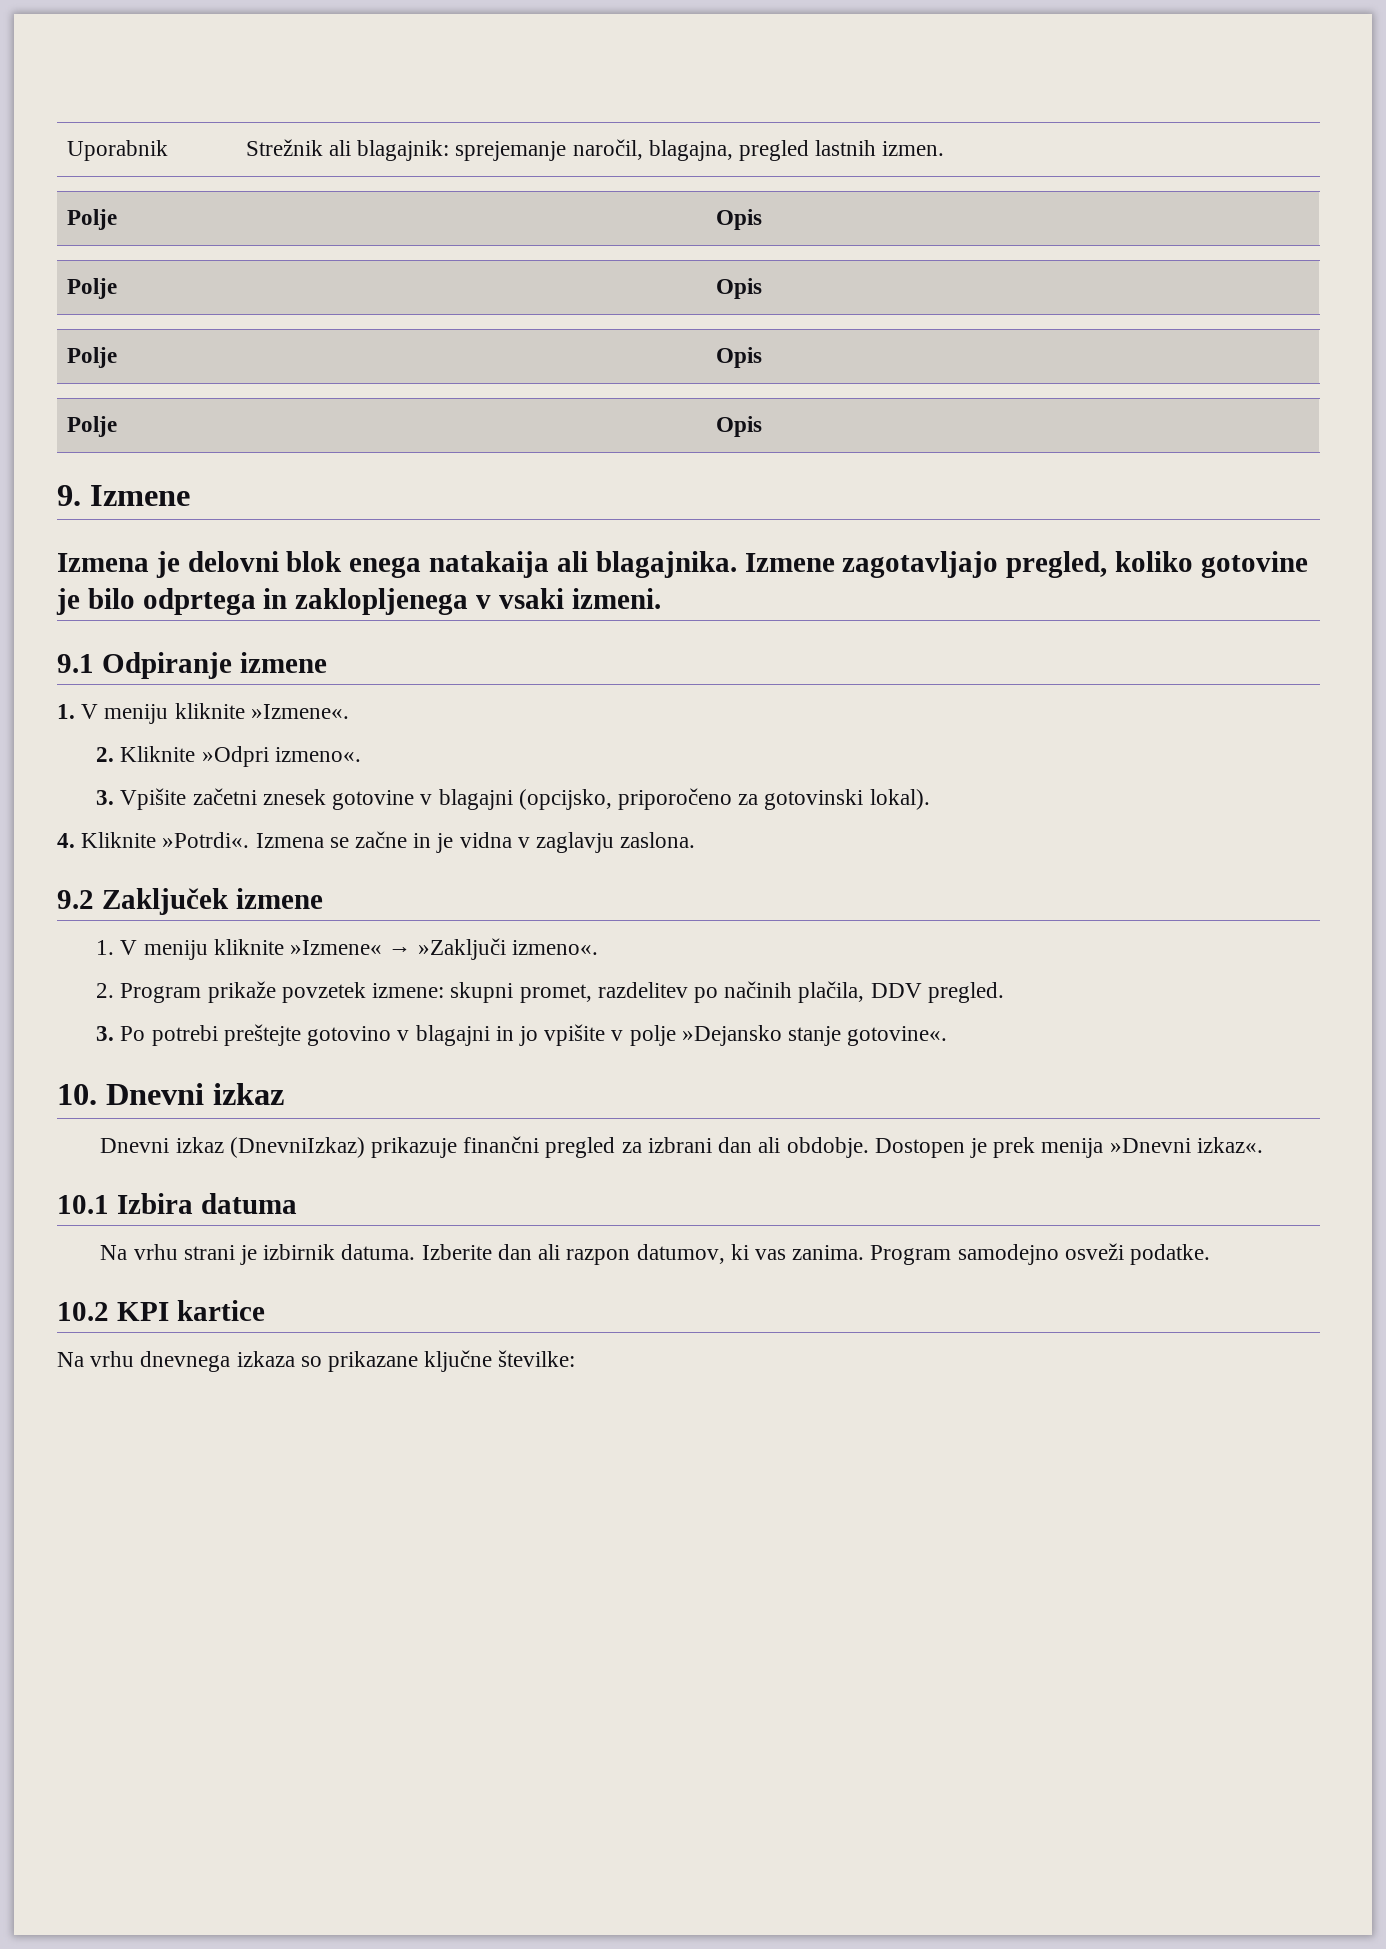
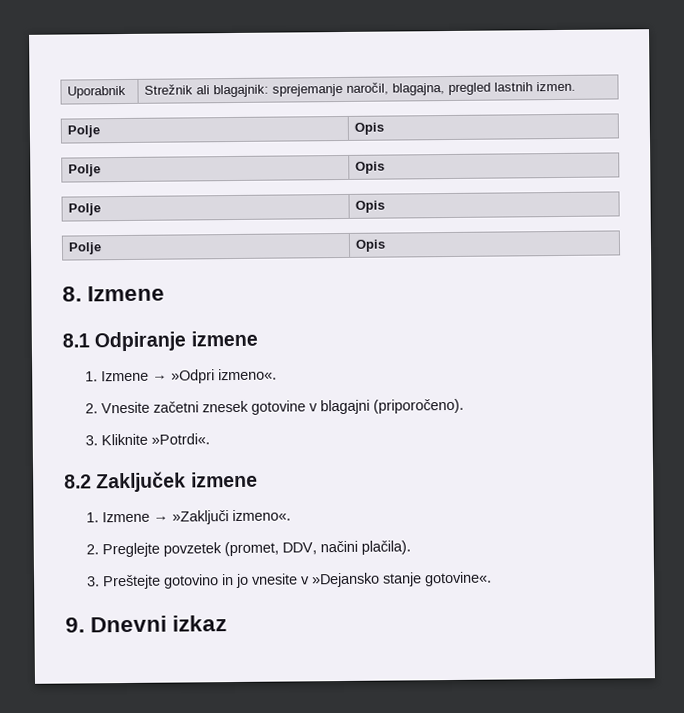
[57,485,81,506] 9. -> [62,286,82,302] 8.
[57,551,1308,578] [56,588,661,615] [57,652,327,679] [57,703,349,724] [96,746,196,762] Izmena je delovni blok enega natakaija ali blagajnika. Izmene zagotavljajo pregled, koliko gotovine je bilo odprtega in zaklopljenega v vsaki izmeni. // 9.1 Odpiranje izmene // 1. V meniju kliknite »Izmene«. // 2. Kliknite -> [62,330,258,352] [84,370,168,382] 8.1 Odpiranje izmene // 1. Izmene →
[96,788,187,810] 3. Vpišite -> [84,401,150,414] 2. Vnesite
[518,788,930,810] [57,831,696,853] [57,890,94,909] (opcijsko, priporočeno za gotovinski lokal). // 4. Kliknite »Potrdi«. Izmena se začne in je vidna v zaglavju zaslona. // 9.2 -> [372,398,464,414] [84,433,210,446] [64,474,92,489] (priporočeno). // 3. Kliknite »Potrdi«. // 8.2
[120,939,383,960] V meniju kliknite »Izmene« -> [101,511,150,523] Izmene
[120,981,1004,1003] [96,1024,676,1046] Program prikaže povzetek izmene: skupni promet, razdelitev po načinih plačila, DDV pregled. // 3. Po potrebi preštejte gotovino v blagajni in jo vpišite v polje -> [101,540,411,558] [86,573,310,590] Preglejte povzetek (promet, DDV, načini plačila). // 3. Preštejte gotovino in jo vnesite v
[57,1083,284,1105] [100,1136,1263,1158] [57,1193,297,1214] [100,1243,1211,1265] [57,1300,265,1321] [57,1350,576,1372] 10. Dnevni izkaz // Dnevni izkaz (DnevniIzkaz) prikazuje finančni pregled za izbrani dan ali obdobje. Dostopen je prek menija »Dnevni izkaz«. // 10.1 Izbira datuma // Na vrhu strani je izbirnik datuma. Izberite dan ali razpon datumov, ki vas zanima. Program samodejno osveži podatke. // 10.2 KPI kartice // Na vrhu dnevnega izkaza so prikazane ključne številke: -> [65,615,228,633] 9. Dnevni izkaz

